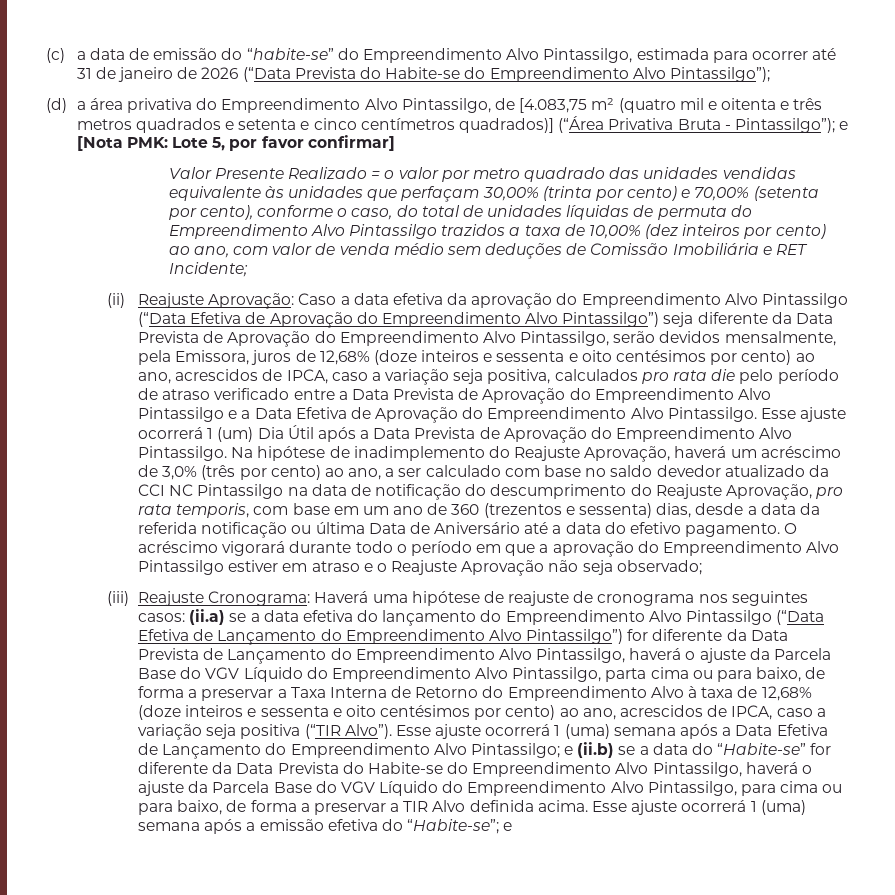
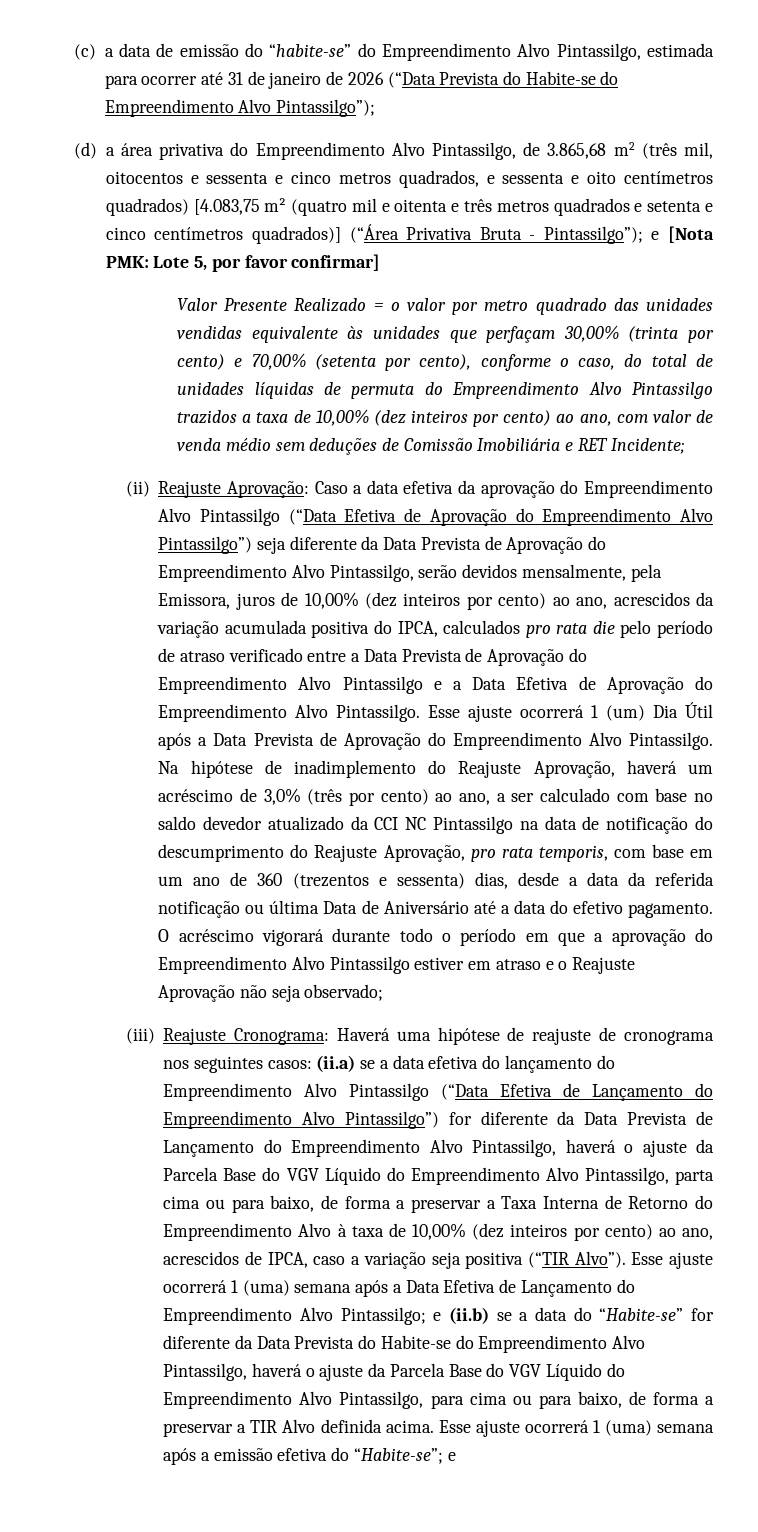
(515, 104) none -> [547,142,713,159] [105,170,713,188] [105,198,189,216] 3.865,68 m2 (três mil, oitocentos e sessenta e cinco metros quadrados, e sessenta e oito centímetros quadrados)
[319,350,815,365] [137,369,551,385] 12,68% (doze inteiros e sessenta e oito centésimos por cento) ao ano, acrescidos de IPCA, caso a variação seja positiva, -> [304,592,714,610] [157,620,438,638] 10,00% (dez inteiros por cento) ao ano, acrescidos da variação acumulada positiva do IPCA,
[761,686,812,701] [137,705,471,720] 12,68% (doze inteiros e sessenta e oito centésimos -> [412,1223,568,1240] 10,00% (dez inteiros

